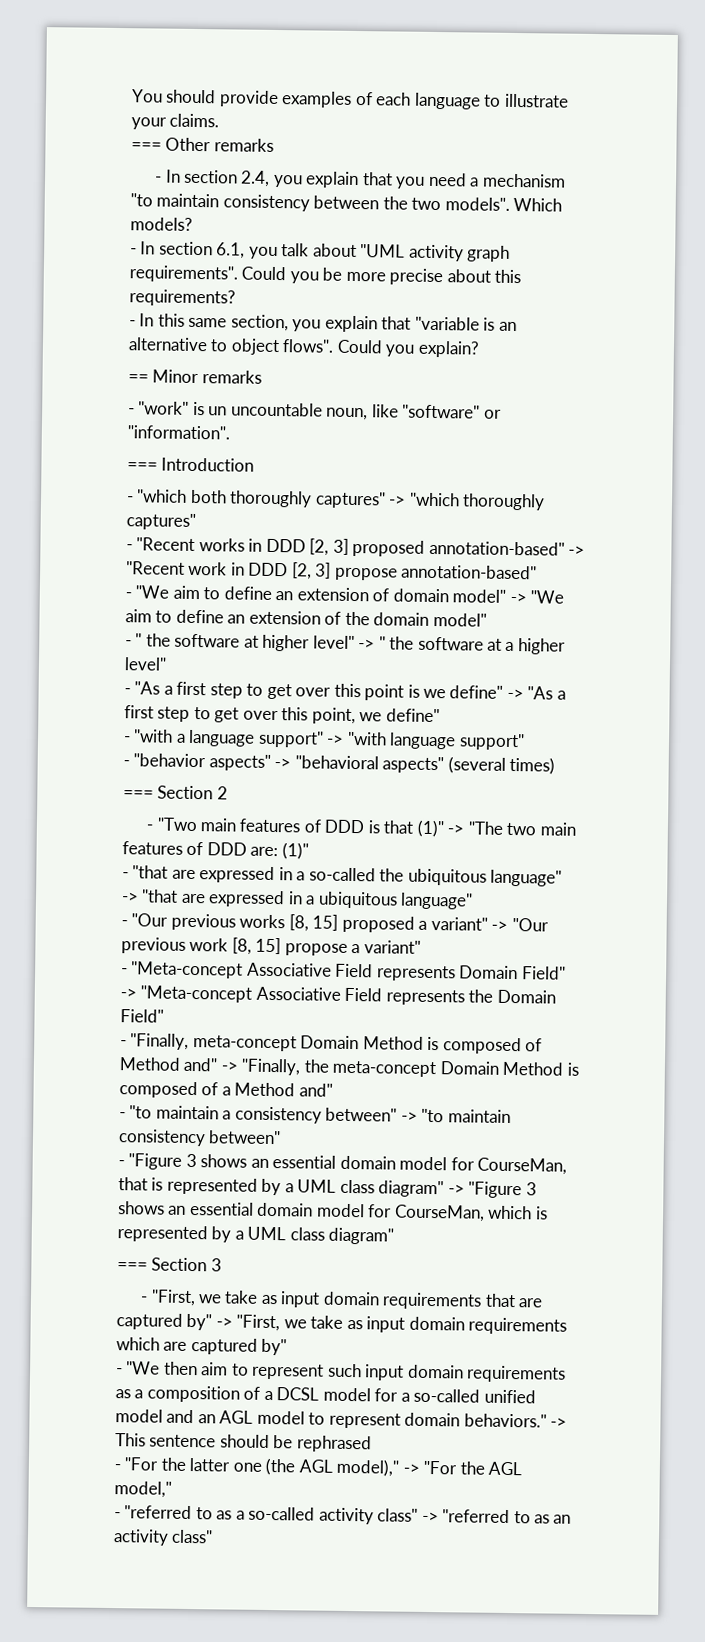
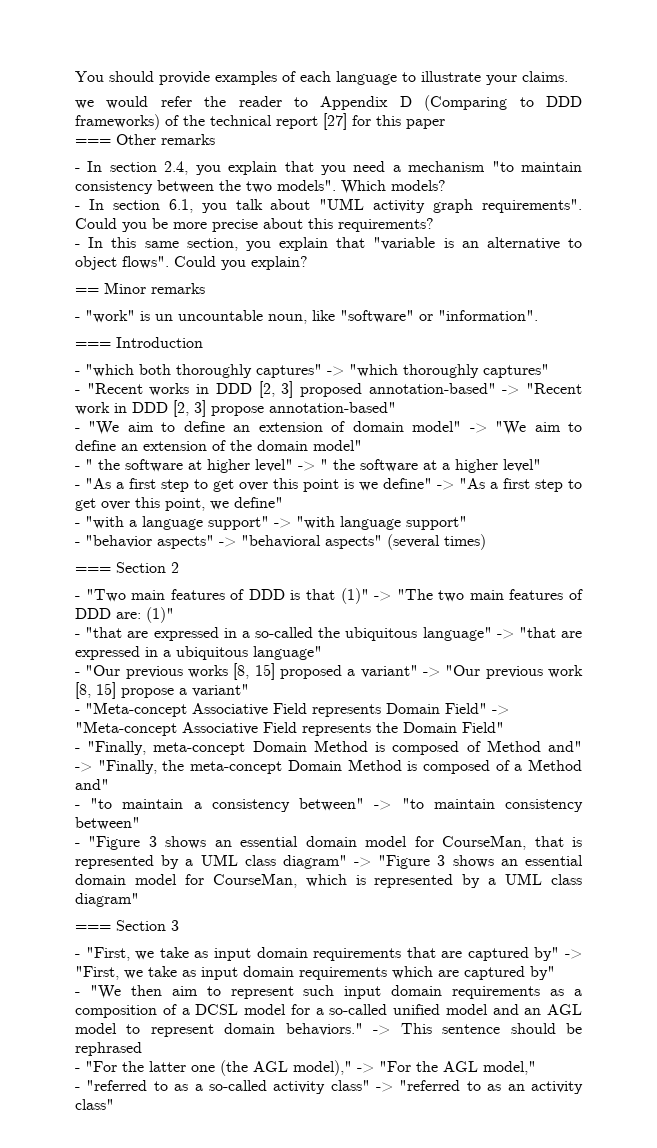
(220, 120) none -> [75,95,582,111] [75,113,445,130] // we would refer the reader to Appendix D (Comparing to DDD frameworks) of the technical report [27] for this paper

